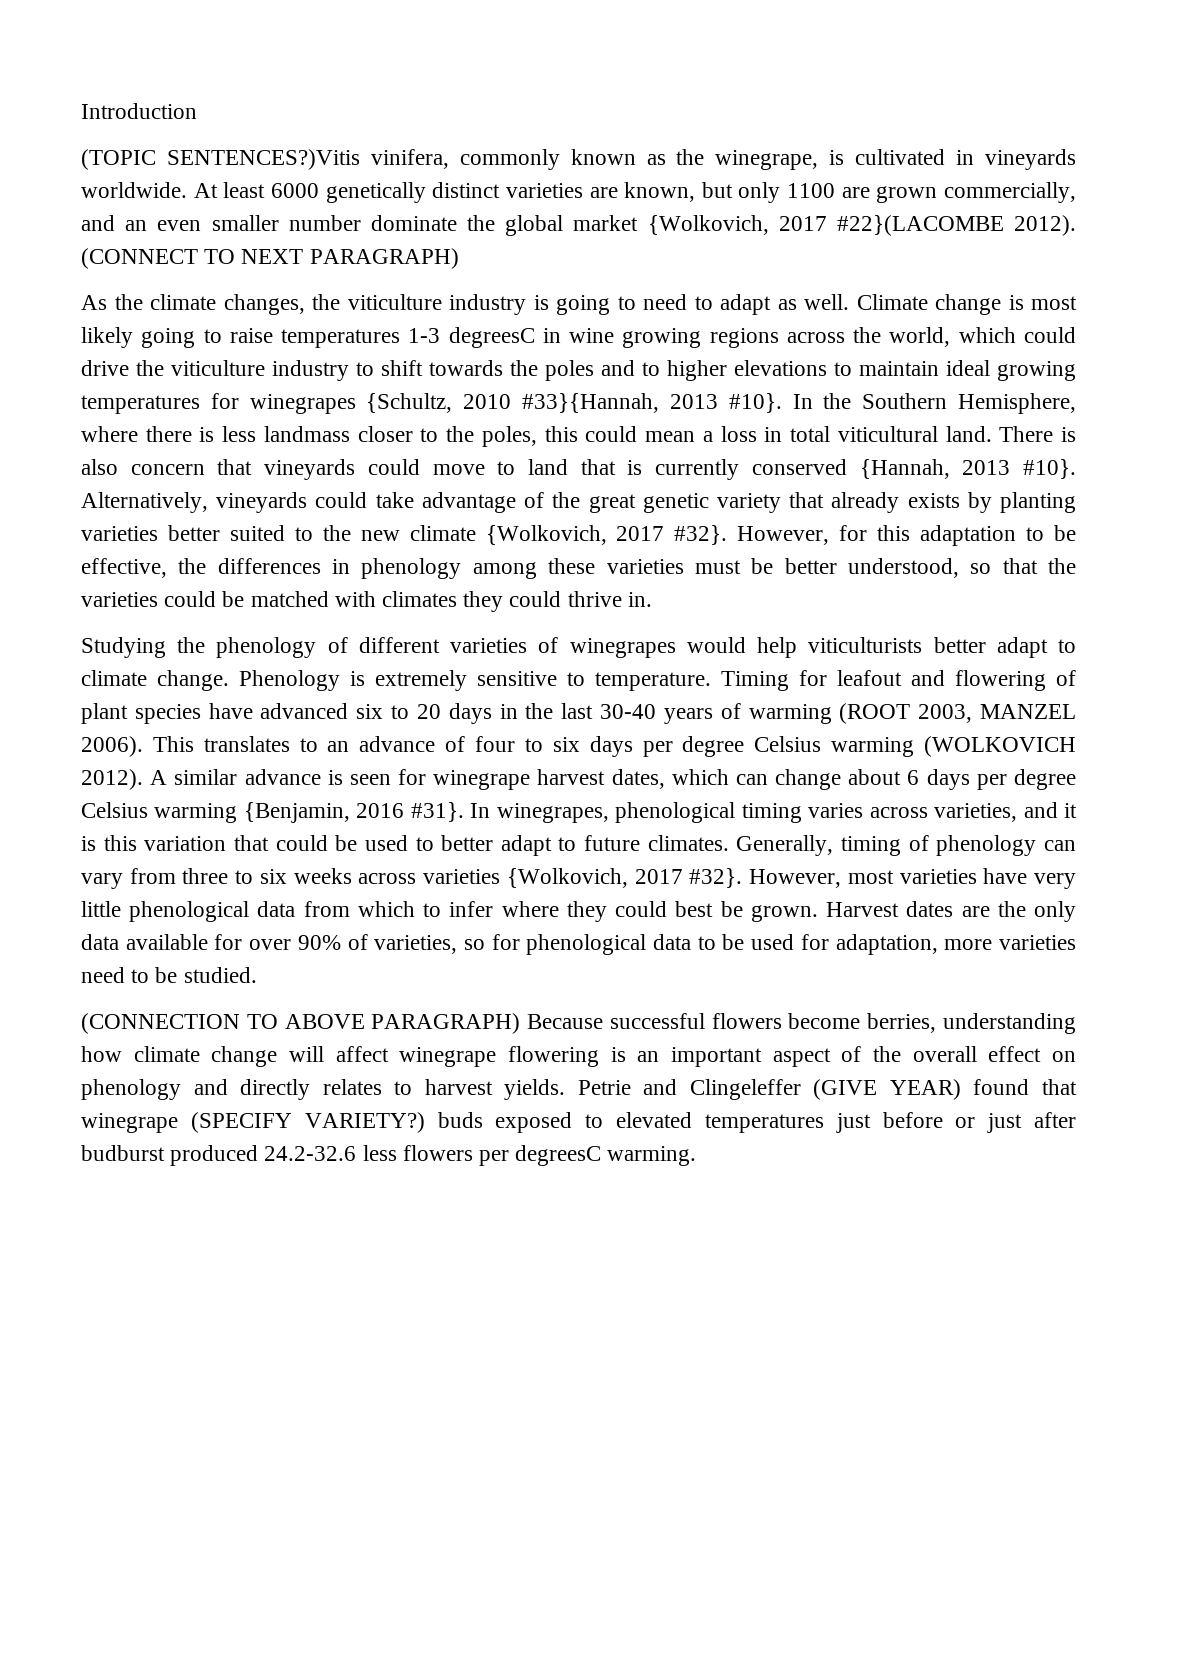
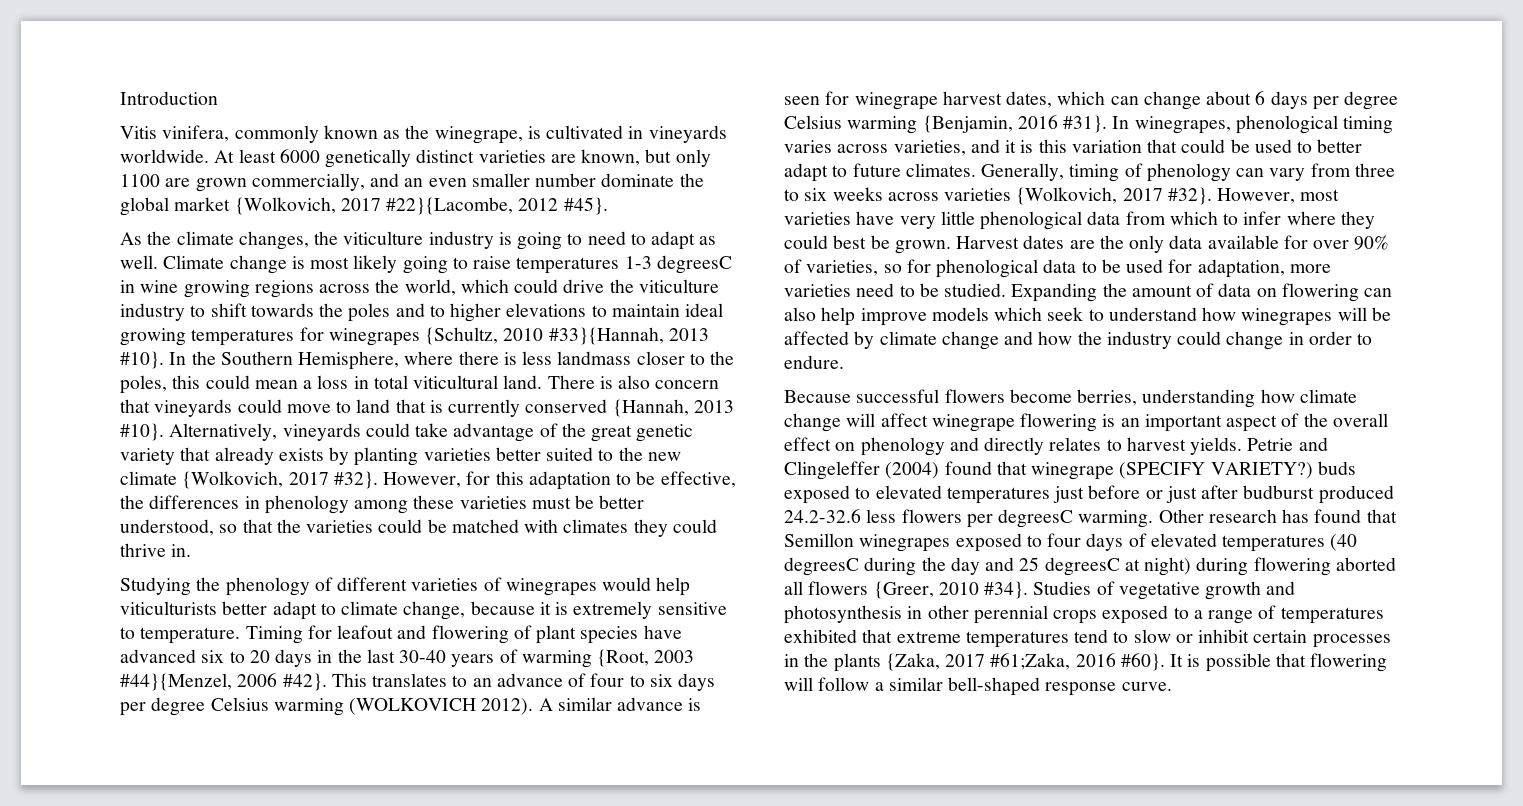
[81,149,360,170] (TOPIC SENTENCES?)Vitis -> [120,126,157,139] Vitis
[836,215,1076,236] [81,248,459,269] #22}(LACOMBE 2012). (CONNECT TO NEXT PARAGRAPH) -> [386,197,608,215] #22}{Lacombe, 2012 #45}.
[157,670,340,691] change. Phenology -> [403,601,551,620] change, because it
[839,703,1077,724] [81,736,143,757] (ROOT 2003, MANZEL 2006). -> [597,649,695,667] [120,673,327,691] {Root, 2003 #44}{Menzel, 2006 #42}.
[81,1013,521,1034] // (CONNECTION TO ABOVE PARAGRAPH) -> [1011,283,1393,302] [784,307,1391,326] [784,331,1373,350] [784,355,844,369] Expanding the amount of data on flowering can also help improve models which seek to understand how winegrapes will be affected by climate change and how the industry could change in order to endure. //
[813,1079,961,1100] (GIVE YEAR) -> [885,462,940,479] (2004)
(697, 1156) none -> [1158,509,1397,523] [784,533,1358,552] [784,557,1396,576] [784,581,1296,600] [784,605,1384,624] [784,629,1391,648] [784,653,1388,672] [784,677,1172,696] Other research has found that Semillon winegrapes exposed to four days of elevated temperatures (40 degreesC during the day and 25 degreesC at night) during flowering aborted all flowers {Greer, 2010 #34}. Studies of vegetative growth and photosynthesis in other perennial crops exposed to a range of temperatures exhibited that extreme temperatures tend to slow or inhibit certain processes in the plants {Zaka, 2017 #61;Zaka, 2016 #60}. It is possible that flowering will follow a similar bell-shaped response curve.

